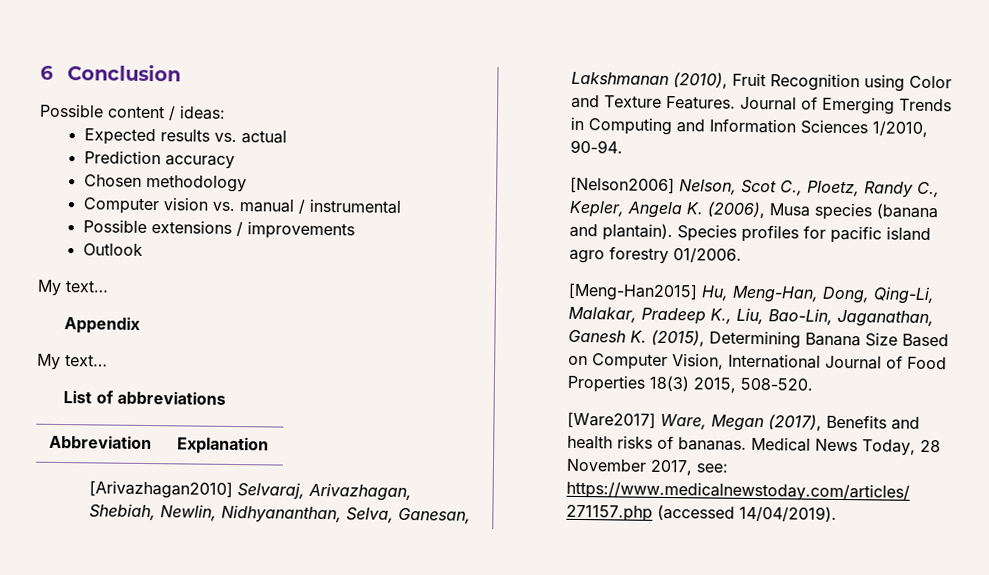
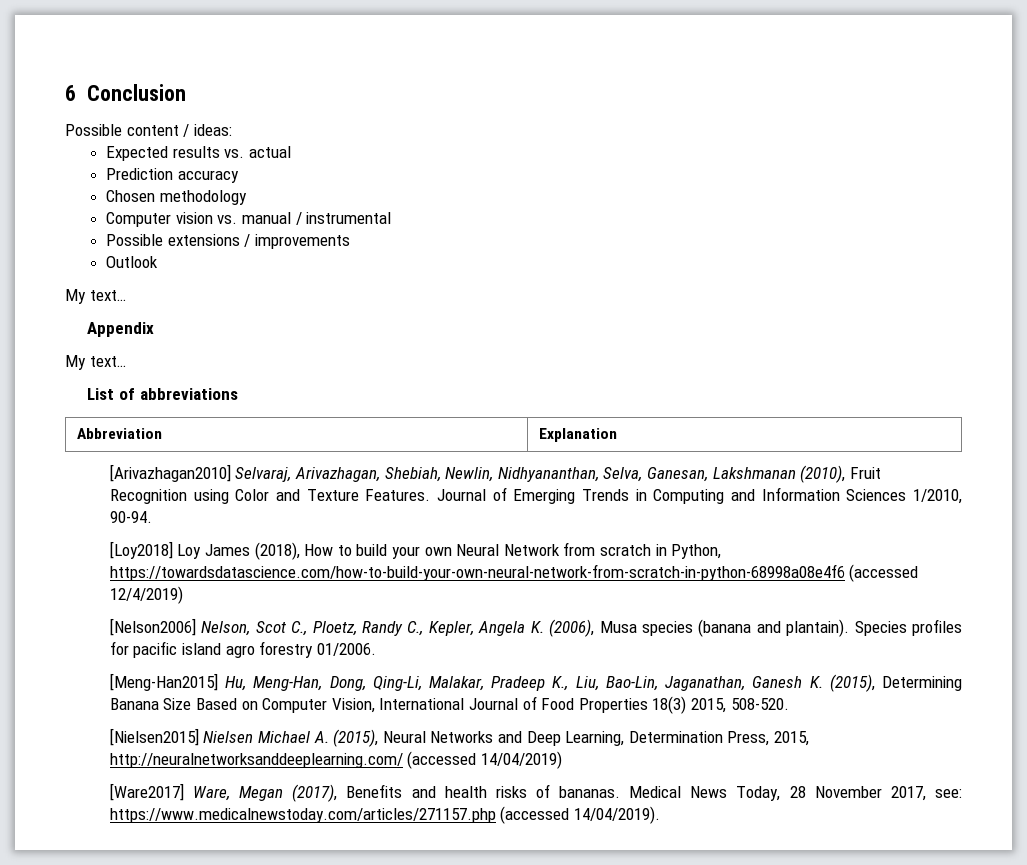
(624, 146) none -> [109,541,722,560] [109,564,919,582] [109,586,183,604] // [Loy2018] Loy James (2018), How to build your own Neural Network from scratch in Python, https://towardsdatascience.com/how-to-build-your-own-neural-network-from-scratch-in-python-68998a08e4f6 (accessed 12/4/2019)
(814, 384) none -> [109,728,809,747] [109,751,563,769] // [Nielsen2015] Nielsen Michael A. (2015), Neural Networks and Deep Learning, Determination Press, 2015, http://neuralnetworksanddeeplearning.com/ (accessed 14/04/2019)

